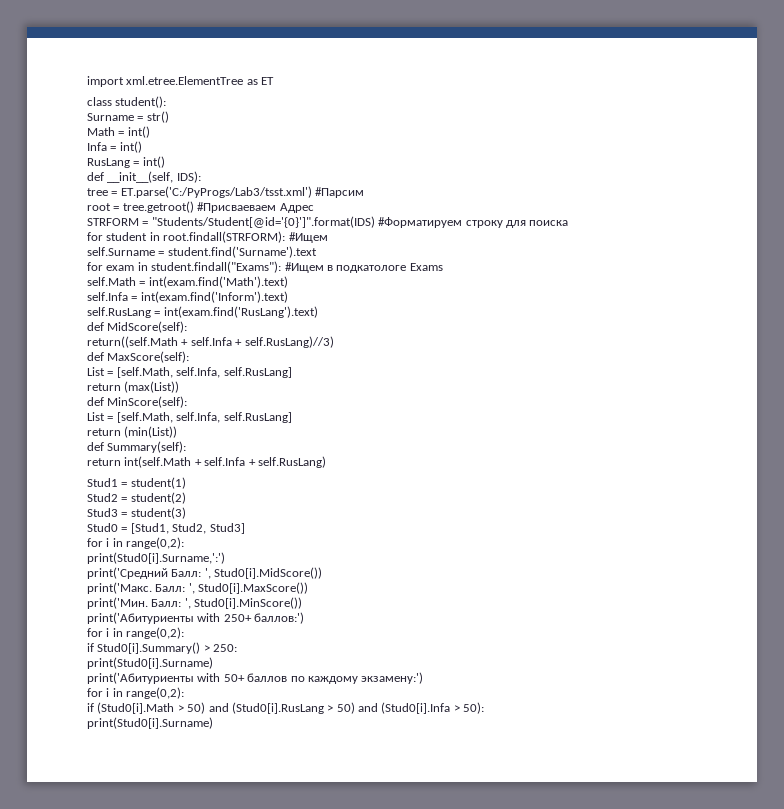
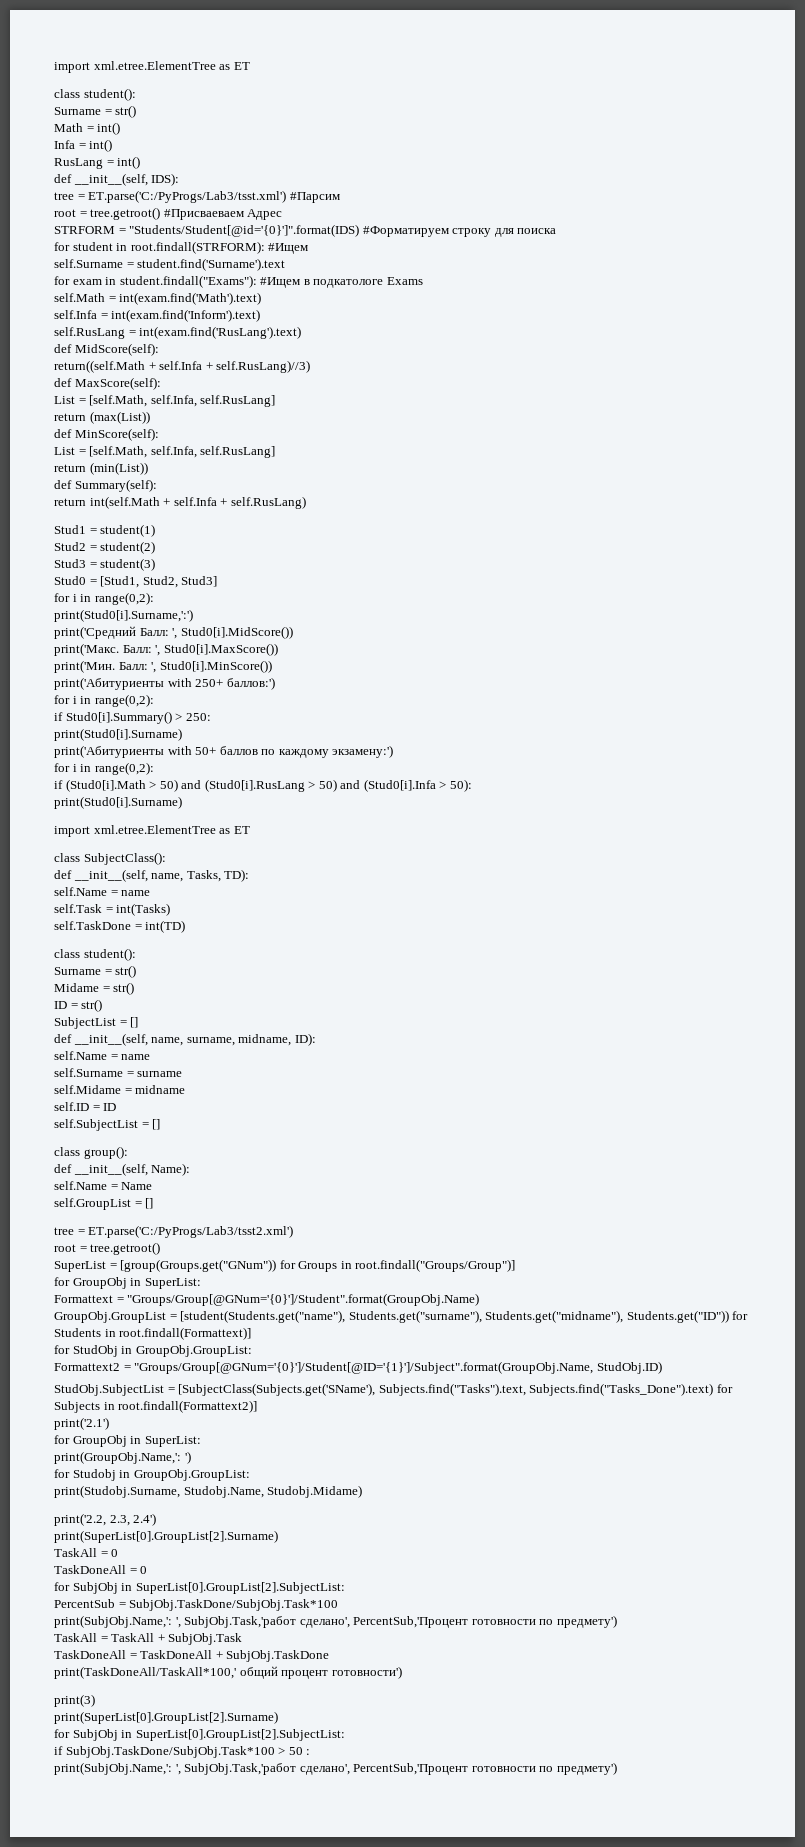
(213, 723) none -> [54,825,250,837] [54,852,166,865] [54,869,250,882] [54,887,151,896] [54,903,171,916] [54,920,186,933] [54,948,136,961] [54,965,137,978] [54,982,135,995] [54,999,103,1012] [54,1017,139,1029] [54,1033,316,1046] [54,1051,151,1060] [54,1068,183,1077] [54,1085,186,1094] [54,1102,117,1111] [54,1119,161,1131] [54,1146,128,1159] [54,1163,191,1176] [54,1181,153,1190] [54,1198,154,1210] [54,1225,294,1238] [54,1242,161,1255] [54,1259,516,1272] [54,1277,201,1289] [54,1293,480,1306] [54,1310,749,1323] [54,1327,252,1340] [54,1345,252,1357] [54,1361,662,1374] [54,1383,733,1396] [54,1400,258,1413] [54,1417,109,1430] [54,1435,201,1447] [54,1451,191,1464] [54,1469,250,1481] [54,1485,363,1498] [54,1513,157,1526] [54,1530,278,1543] [54,1548,119,1557] [54,1565,148,1574] [54,1582,345,1594] [54,1599,339,1611] [54,1615,617,1628] [54,1633,243,1645] [54,1650,330,1662] [54,1666,402,1679] [54,1694,95,1707] [54,1711,278,1724] [54,1729,345,1741] [54,1746,311,1758] [54,1762,617,1775] // import xml.etree.ElementTree as ET // class SubjectClass(): // def __init__(self, name, Tasks, TD): // self.Name = name // self.Task = int(Tasks) // self.TaskDone = int(TD) // class student(): // Surname = str() // Midame = str() // ID = str() // SubjectList = [] // def __init__(self, name, surname, midname, ID): // self.Name = name // self.Surname = surname // self.Midame = midname // self.ID = ID // self.SubjectList = [] // class group(): // def __init__(self, Name): // self.Name = Name // self.GroupList = [] // tree = ET.parse('C:/PyProgs/Lab3/tsst2.xml') // root = tree.getroot() // SuperList = [group(Groups.get("GNum")) for Groups in root.findall("Groups/Group")] // for GroupObj in SuperList: // Formattext = "Groups/Group[@GNum='{0}']/Student".format(GroupObj.Name) // GroupObj.GroupList = [student(Students.get("name"), Students.get("surname"), Students.get("midname"), Students.get("ID")) for Students in root.findall(Formattext)] // for StudObj in GroupObj.GroupList: // Formattext2 = "Groups/Group[@GNum='{0}']/Student[@ID='{1}']/Subject".format(GroupObj.Name, StudObj.ID) // StudObj.SubjectList = [SubjectClass(Subjects.get('SName'), Subjects.find("Tasks").text, Subjects.find("Tasks_Done").text) for Subjects in root.findall(Formattext2)] // print('2.1') // for GroupObj in SuperList: // print(GroupObj.Name,': ') // for Studobj in GroupObj.GroupList: // print(Studobj.Surname, Studobj.Name, Studobj.Midame) // print('2.2, 2.3, 2.4') // print(SuperList[0].GroupList[2].Surname) // TaskAll = 0 // TaskDoneAll = 0 // for SubjObj in SuperList[0].GroupList[2].SubjectList: // PercentSub = SubjObj.TaskDone/SubjObj.Task*100 // print(SubjObj.Name,': ', SubjObj.Task,'работ сделано', PercentSub,'Процент готовности по предмету') // TaskAll = TaskAll + SubjObj.Task // TaskDoneAll = TaskDoneAll + SubjObj.TaskDone // print(TaskDoneAll/TaskAll*100,' общий процент готовности') // print(3) // print(SuperList[0].GroupList[2].Surname) // for SubjObj in SuperList[0].GroupList[2].SubjectList: // if SubjObj.TaskDone/SubjObj.Task*100 > 50 : // print(SubjObj.Name,': ', SubjObj.Task,'работ сделано', PercentSub,'Процент готовности по предмету')

